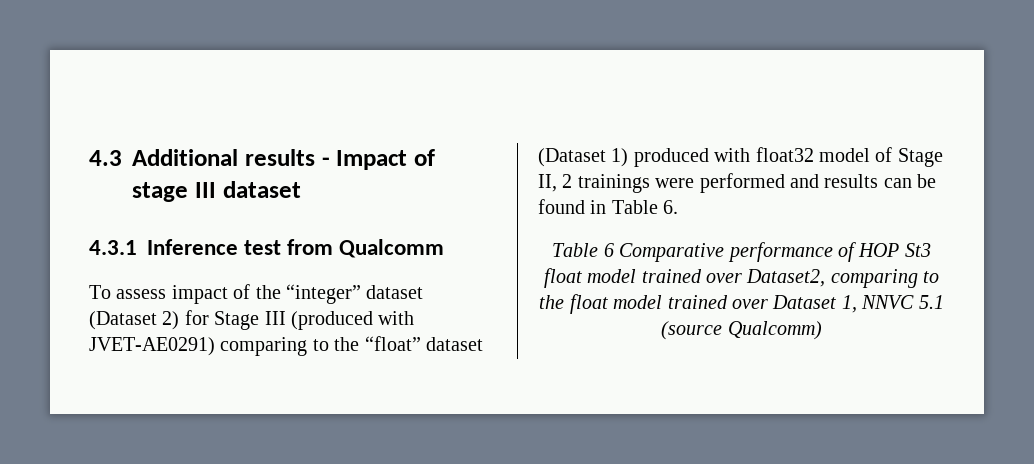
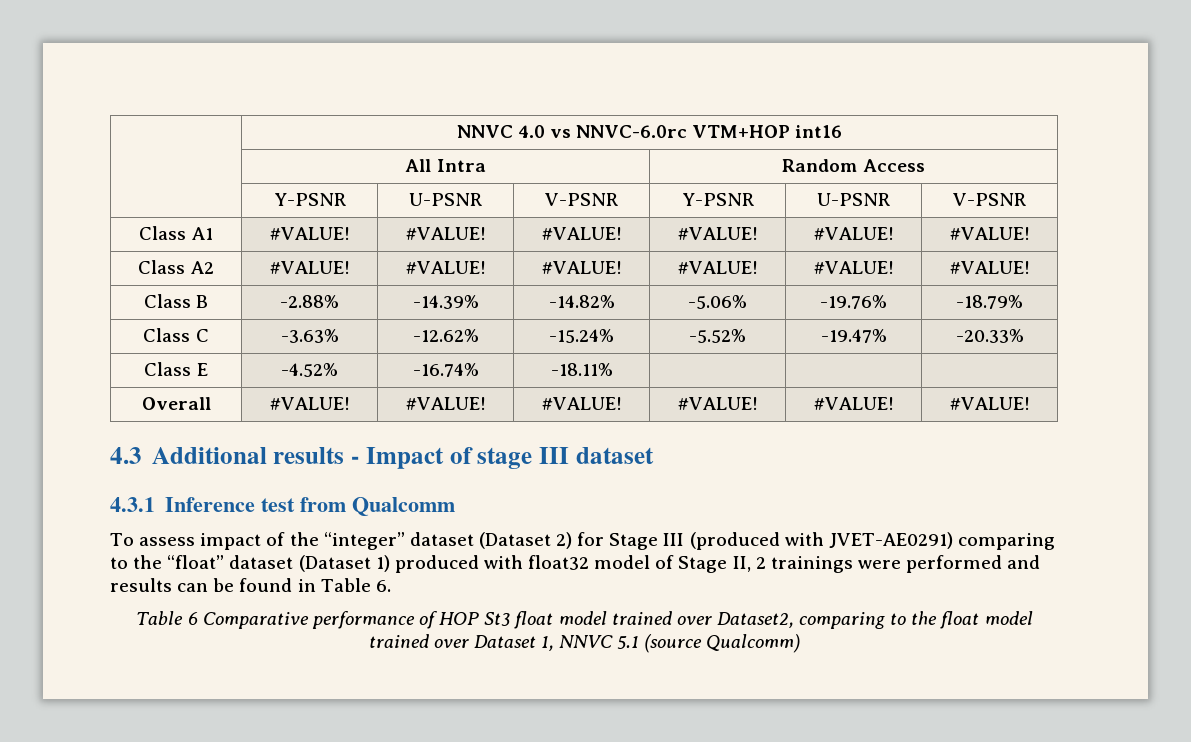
(89, 158) none -> [456,125,843,138] [405,159,486,172] [782,159,925,172] [273,193,346,206] [409,193,483,206] [545,193,618,206] [681,193,754,206] [817,193,890,206] [953,193,1026,206] [139,226,213,240] [269,227,350,240] [405,227,486,240] [541,227,622,240] [677,227,758,240] [813,227,894,240] [949,227,1030,240] [138,260,214,274] [269,261,350,274] [405,261,486,274] [541,261,622,274] [677,261,758,274] [813,261,894,274] [949,261,1030,274] [143,294,209,308] [280,295,339,308] [412,295,479,309] [548,295,615,308] [688,295,747,309] [820,295,887,309] [956,295,1023,309] [143,328,209,342] [280,329,339,343] [412,329,479,342] [549,329,614,343] [689,329,746,343] [820,329,887,343] [955,329,1024,343] [144,362,208,376] [281,363,338,377] [412,363,479,377] [550,363,613,376] [141,397,211,410] [269,397,350,410] [405,397,486,410] [541,397,622,410] [677,397,758,410] [813,397,894,410] [949,397,1030,410] | NNVC 4.0 vs NNVC-6.0rc VTM+HOP int16 // | All Intra | Random Access // | Y-PSNR | U-PSNR | V-PSNR | Y-PSNR | U-PSNR | V-PSNR // Class A1 | #VALUE! | #VALUE! | #VALUE! | #VALUE! | #VALUE! | #VALUE! // Class A2 | #VALUE! | #VALUE! | #VALUE! | #VALUE! | #VALUE! | #VALUE! // Class B | -2.88% | -14.39% | -14.82% | -5.06% | -19.76% | -18.79% // Class C | -3.63% | -12.62% | -15.24% | -5.52% | -19.47% | -20.33% // Class E | -4.52% | -16.74% | -18.11% | | | // Overall | #VALUE! | #VALUE! | #VALUE! | #VALUE! | #VALUE! | #VALUE! //

